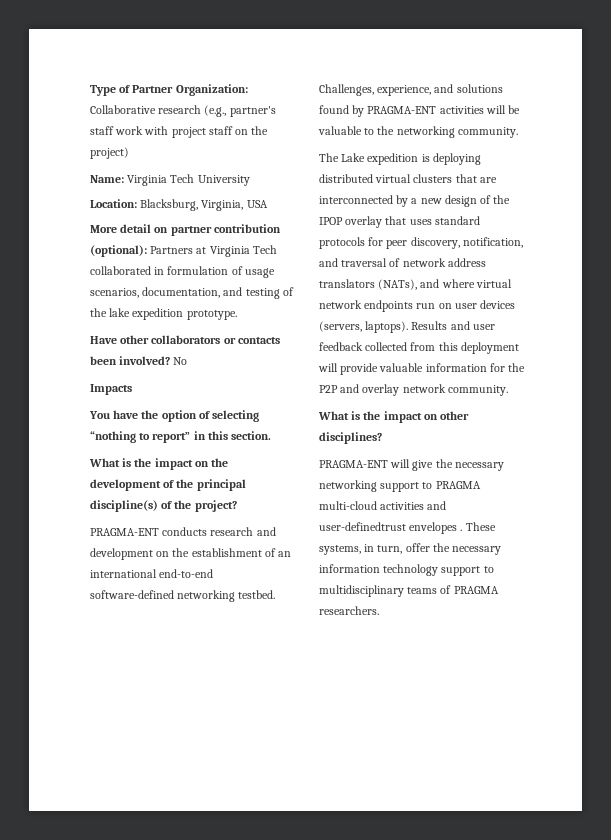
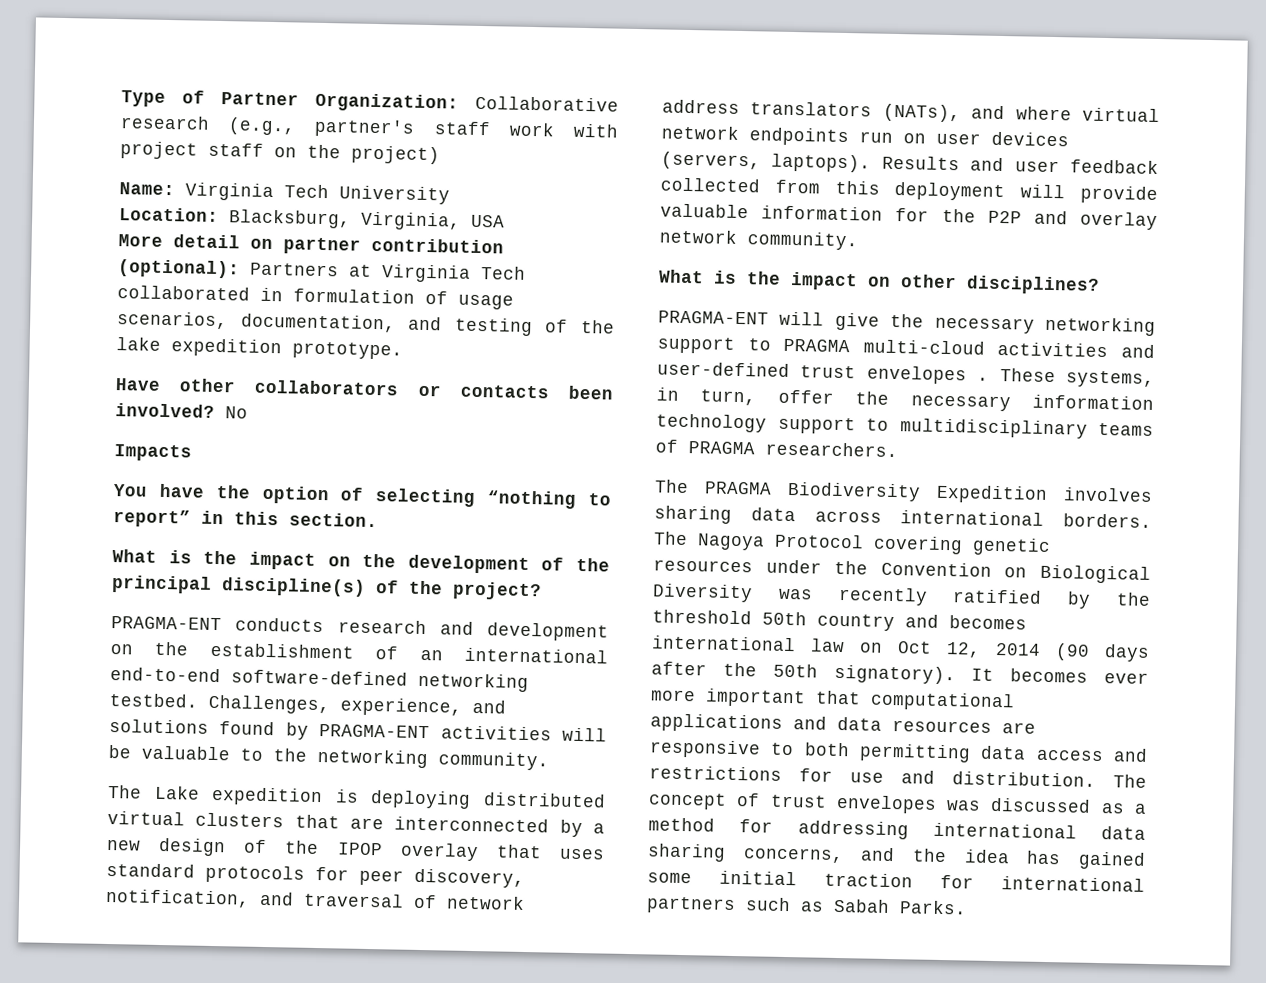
[319,522,406,531] user-definedtrust -> [657,361,857,379] user-defined trust
(379, 610) none -> [654,479,1153,504] [654,505,1152,528] [653,531,1051,557] [653,559,1151,584] [652,583,1151,609] [652,609,1027,632] [651,635,1150,662] [651,661,1149,685] [650,688,1015,712] [650,713,1036,734] [649,739,1148,763] [649,765,1147,788] [648,792,1147,814] [648,817,1146,840] [647,843,1146,870] [647,870,1145,892] [646,896,967,915] // The PRAGMA Biodiversity Expedition involves sharing data across international borders. The Nagoya Protocol covering genetic resources under the Convention on Biological Diversity was recently ratified by the threshold 50th country and becomes international law on Oct 12, 2014 (90 days after the 50th signatory). It becomes ever more important that computational applications and data resources are responsive to both permitting data access and restrictions for use and distribution. The concept of trust envelopes was discussed as a method for addressing international data sharing concerns, and the idea has gained some initial traction for international partners such as Sabah Parks.

